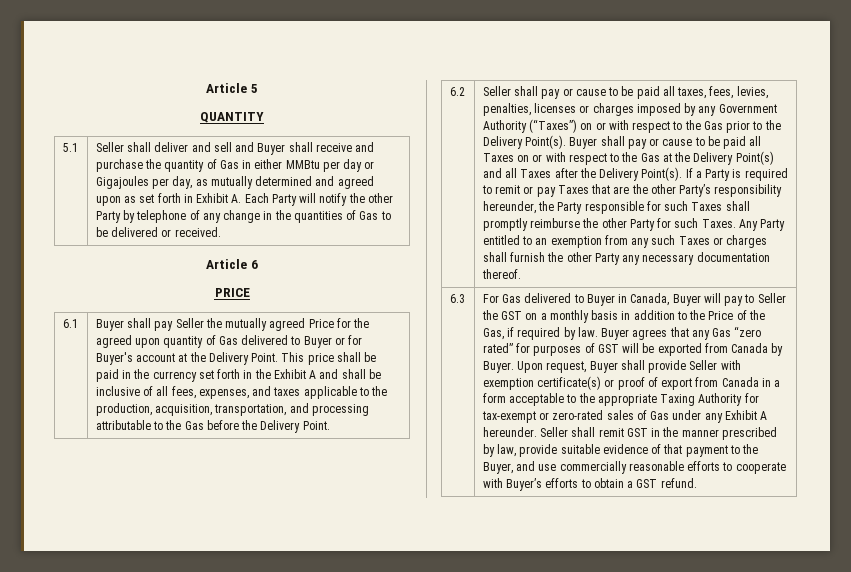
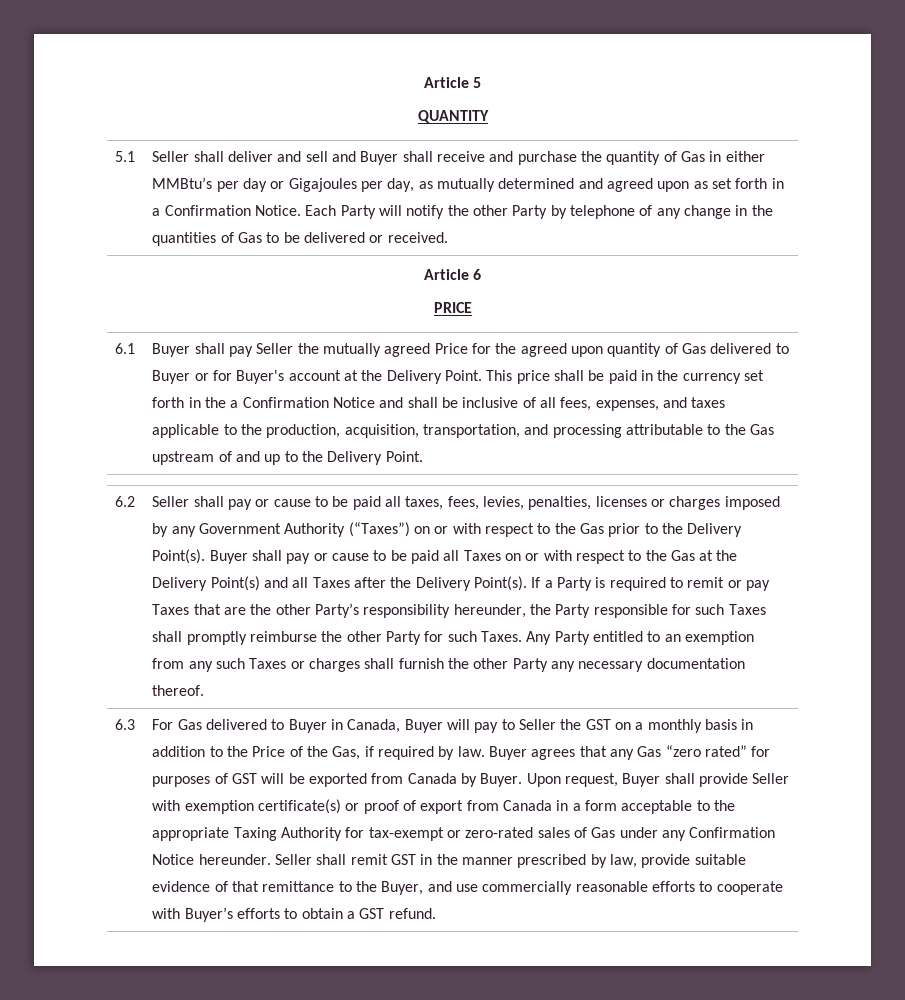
[285,160,320,169] MMBtu -> [152,177,213,189] MMBtu’s
[196,193,242,203] Exhibit A. -> [152,205,302,216] a Confirmation Notice.
[273,369,317,379] Exhibit A -> [230,397,376,408] a Confirmation Notice
[206,420,239,430] before -> [152,451,298,465] upstream of and up to
[724,410,768,420] Exhibit A -> [689,827,776,838] [152,854,195,865] Confirmation Notice
[685,445,728,457] payment -> [262,881,335,892] remittance

